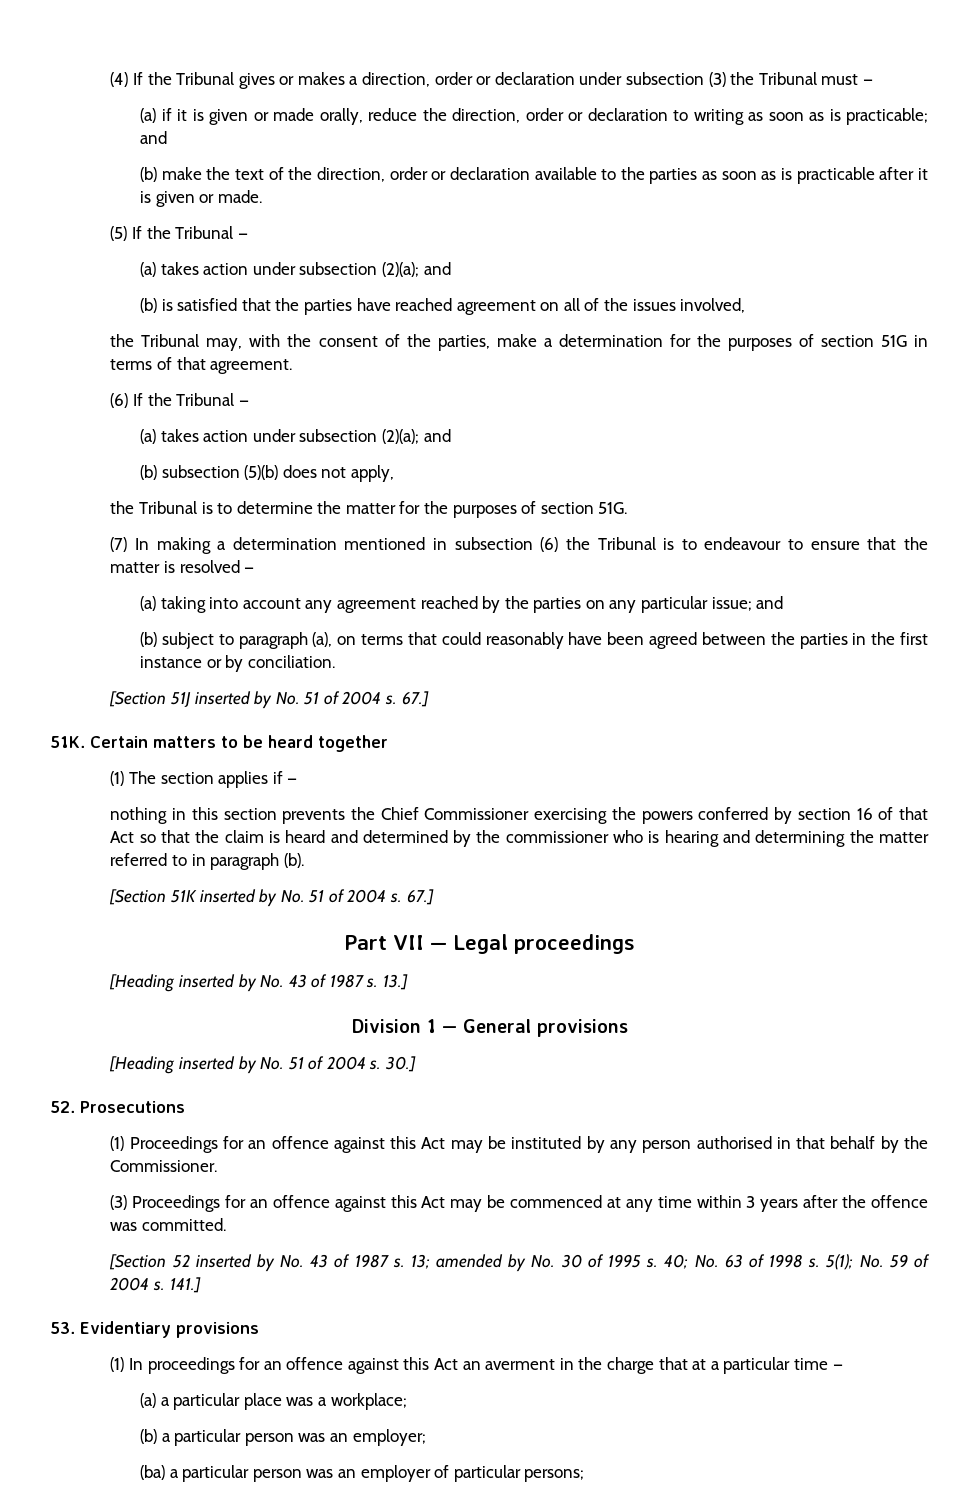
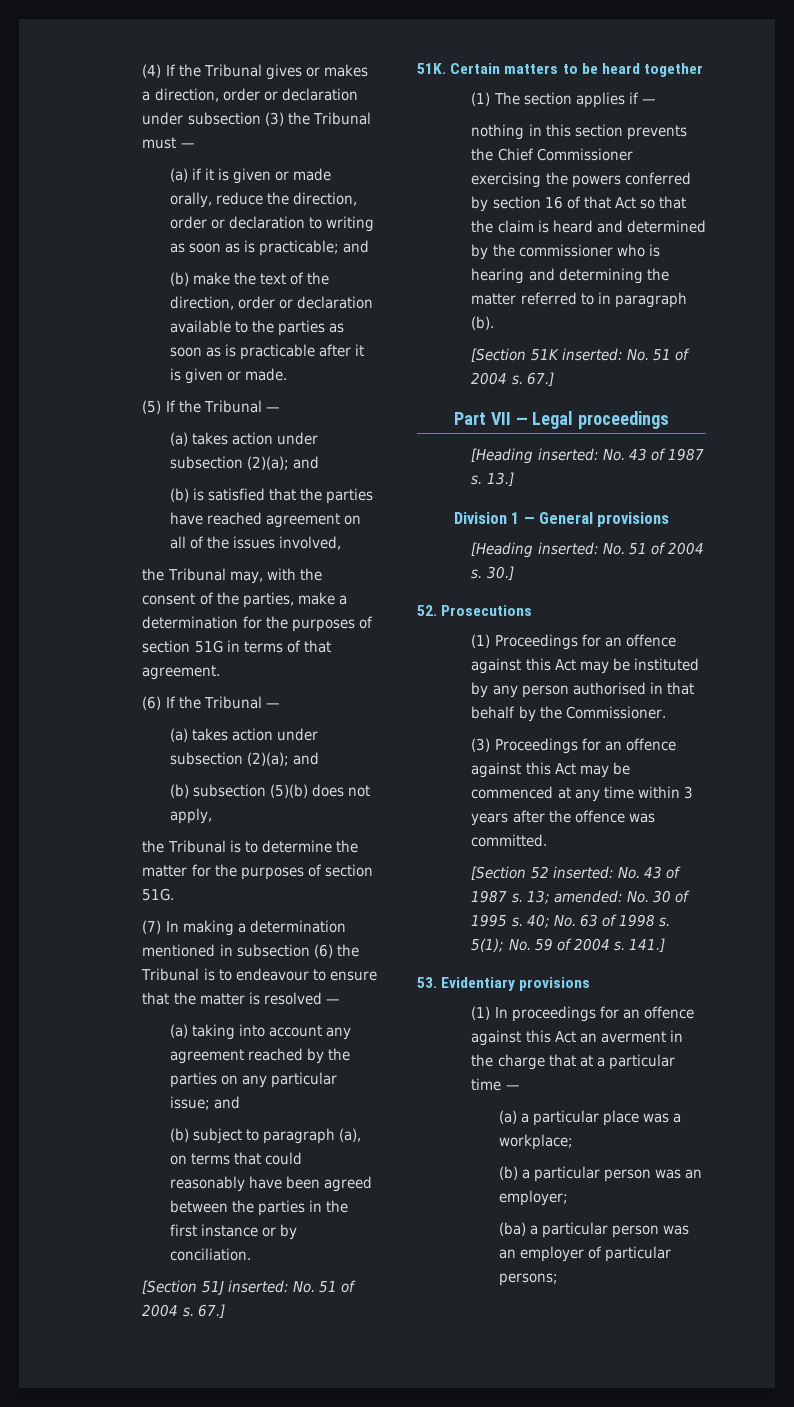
[194,691,273,709] inserted by -> [227,1280,289,1293] inserted:
[199,889,278,907] inserted by -> [561,348,623,361] inserted:
[178,974,257,992] inserted by -> [537,448,599,461] inserted:
[178,1056,257,1074] inserted by -> [537,542,599,555] inserted:
[195,1254,275,1272] inserted by -> [552,866,614,879] inserted:
[436,1254,527,1272] amended by -> [553,890,623,903] amended:

